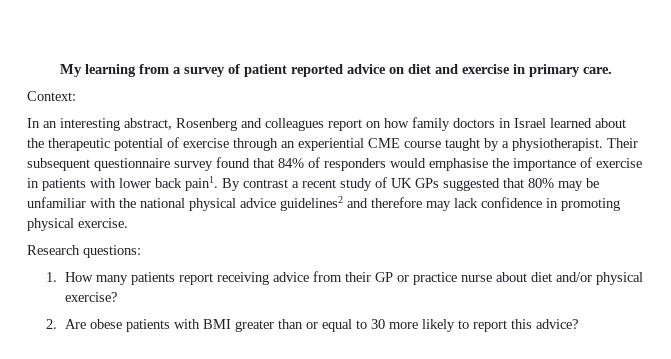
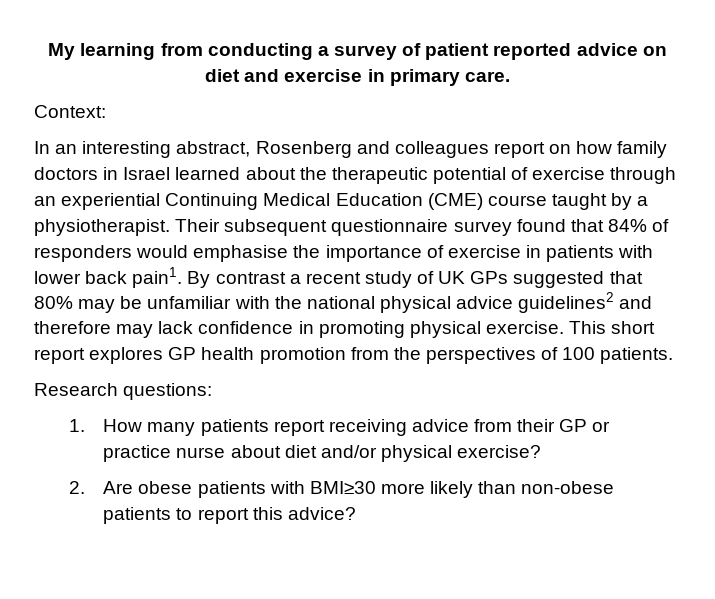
(169, 69) none -> [207,43,313,60] conducting
[368,138,400,148] CME -> [165,193,483,210] Continuing Medical Education (CME)
(128, 223) none -> [569,321,656,334] [34,347,674,364] This short report explores GP health promotion from the perspectives of 100 patients.
[203,319,456,332] BMI greater than or equal to 30 more likely -> [309,481,615,498] [103,507,172,524] BMI≥30 more likely than non-obese patients

